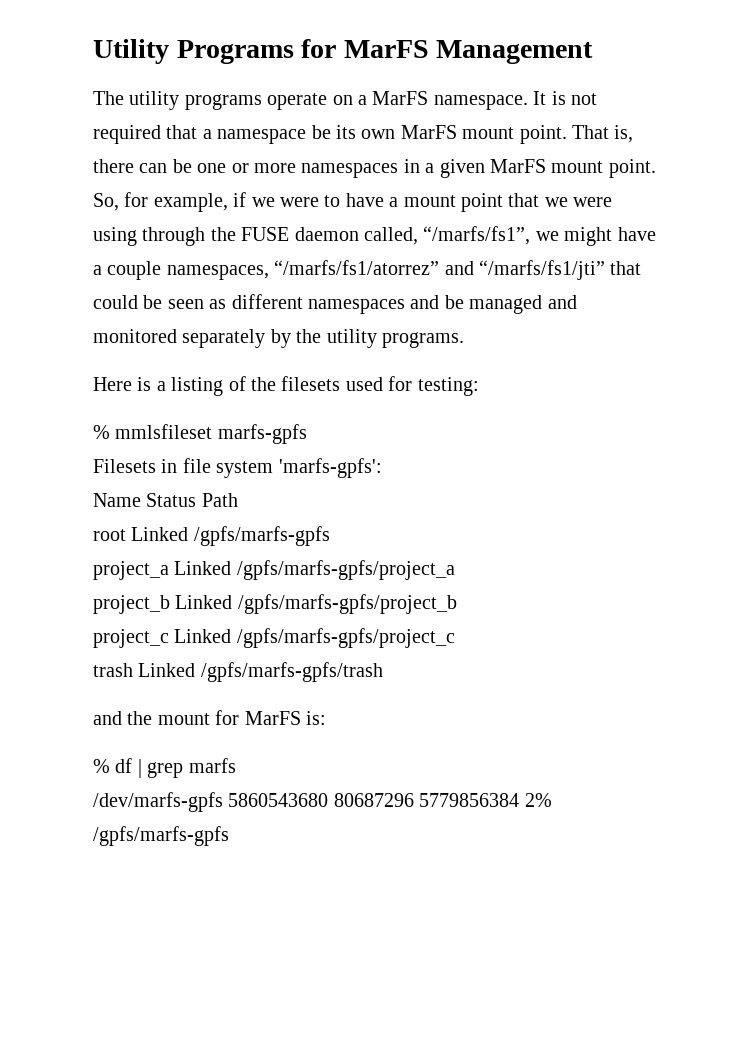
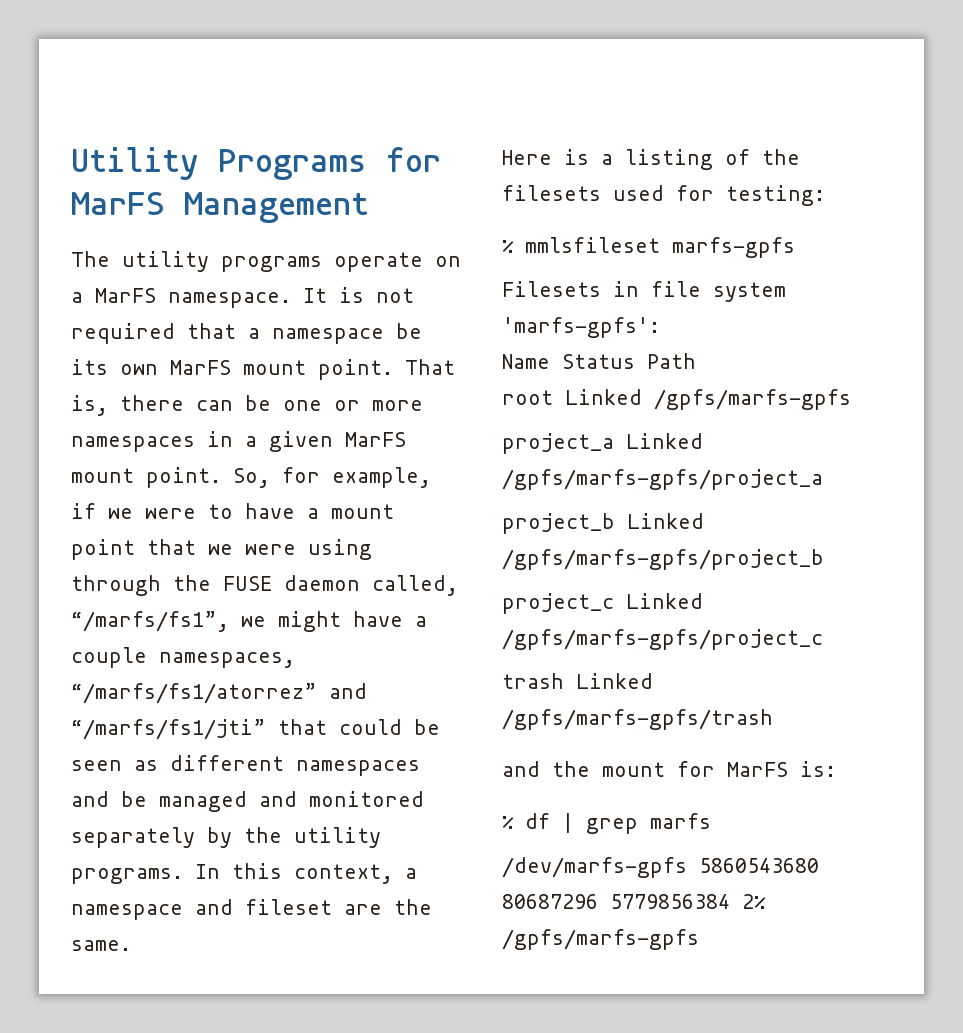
(464, 340) none -> [195,863,417,884] [71,899,432,920] [71,940,131,951] In this context, a namespace and fileset are the same.

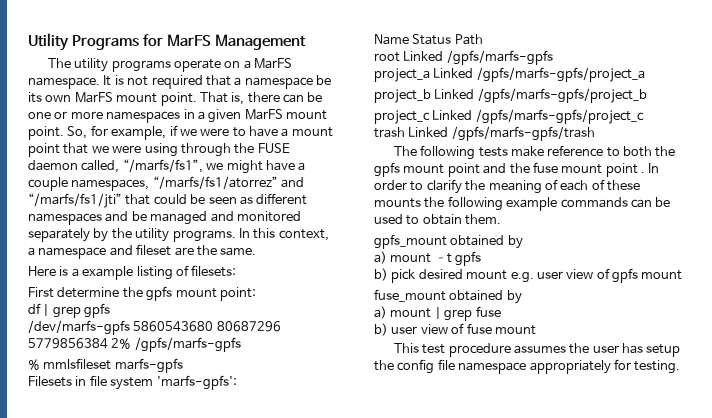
(613, 159) none -> [82,266,134,280] example
[762,149,800,165] [502,185,825,206] the filesets used for testing: -> [191,265,237,277] [28,286,256,301] [28,303,111,318] [28,320,281,335] [28,337,241,352] filesets: // First determine the gpfs mount point: // df | grep gpfs // /dev/marfs-gpfs 5860543680 80687296 5779856384 2% /gpfs/marfs-gpfs
[502,761,836,777] [502,813,711,834] [502,857,819,878] [502,894,766,909] [502,929,699,950] and the mount for MarFS is: // % df | grep marfs // /dev/marfs-gpfs 5860543680 80687296 5779856384 2% /gpfs/marfs-gpfs -> [393,145,676,160] [374,162,660,177] [374,179,640,194] [374,196,671,211] [374,214,502,225] [374,234,523,249] [374,251,482,266] [374,268,683,283] [374,289,522,304] [374,306,501,321] [374,323,536,336] [393,343,681,357] [374,359,681,374] The following tests make reference to both the gpfs mount point and the fuse mount point . In order to clarify the meaning of each of these mounts the following example commands can be used to obtain them. // gpfs_mount obtained by // a) mount –t gpfs // b) pick desired mount e.g. user view of gpfs mount // fuse_mount obtained by // a) mount | grep fuse // b) user view of fuse mount // This test procedure assumes the user has setup the config file namespace appropriately for testing.

